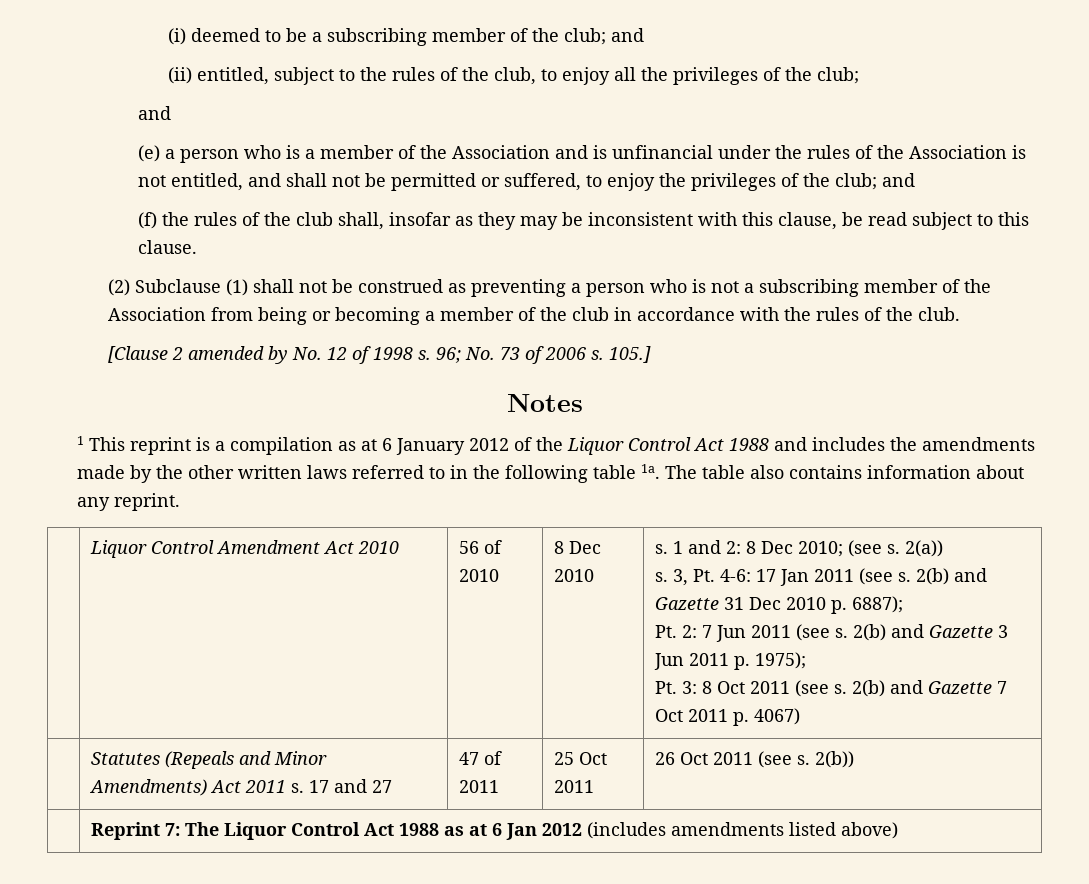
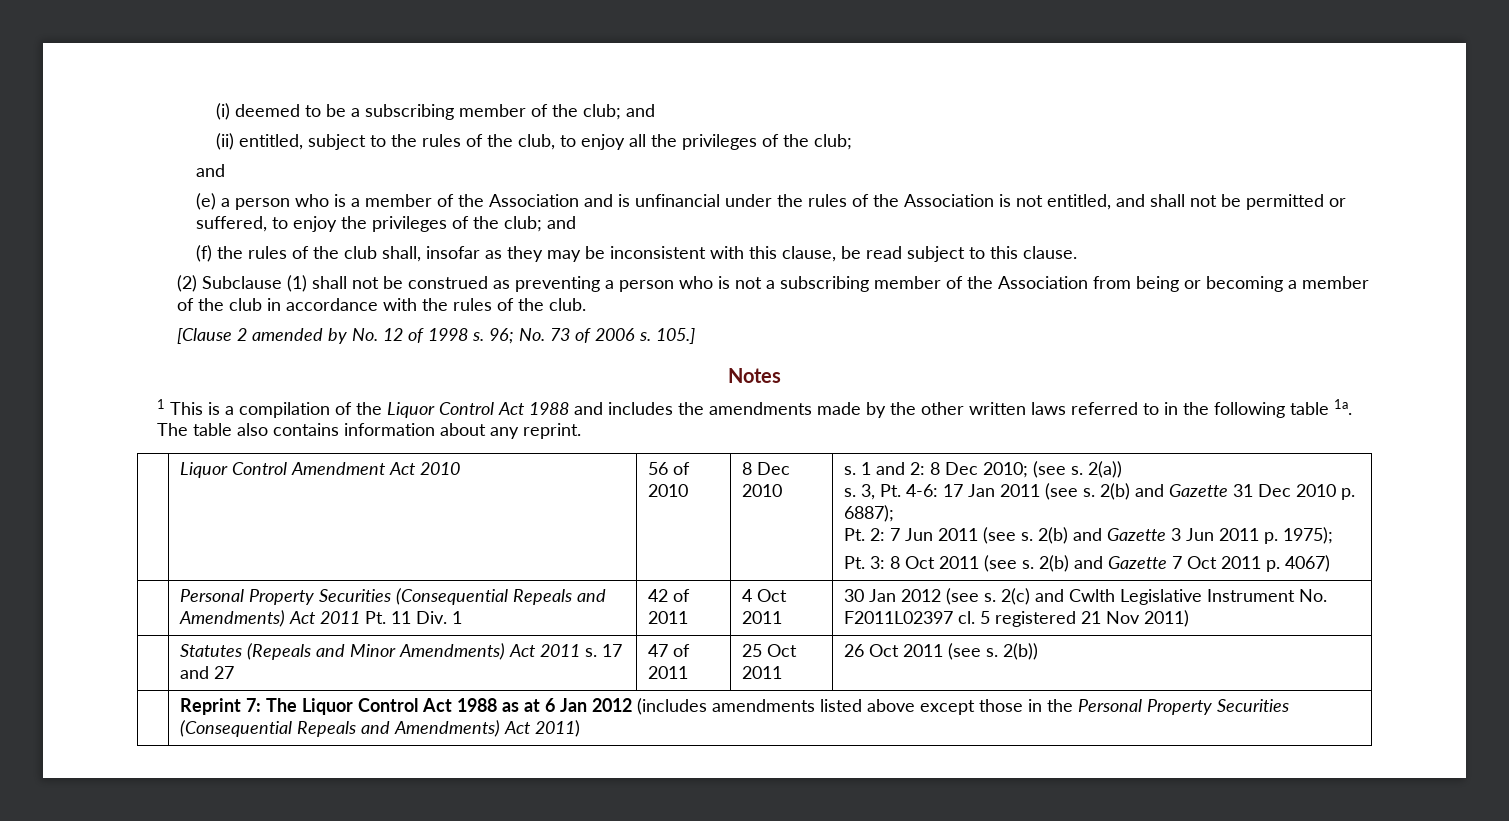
[130,437,192,455] reprint -> (203, 408) none
[338,438,510,455] as at 6 January 2012 -> (330, 410) none
(800, 716) none -> [179,588,606,605] [178,610,462,627] [647,589,690,602] [647,611,688,624] [741,589,787,602] [741,611,782,624] [843,588,1327,605] [843,610,1189,627] // | Personal Property Securities (Consequential Repeals and Amendments) Act 2011 Pt. 11 Div. 1 | 42 of 2011 | 4 Oct 2011 | 30 Jan 2012 (see s. 2(c) and Cwlth Legislative Instrument No. F2011L02397 cl. 5 registered 21 Nov 2011)
[840,822,898,839] above) -> [866,699,1289,715] [179,720,580,737] above except those in the Personal Property Securities (Consequential Repeals and Amendments) Act 2011)

